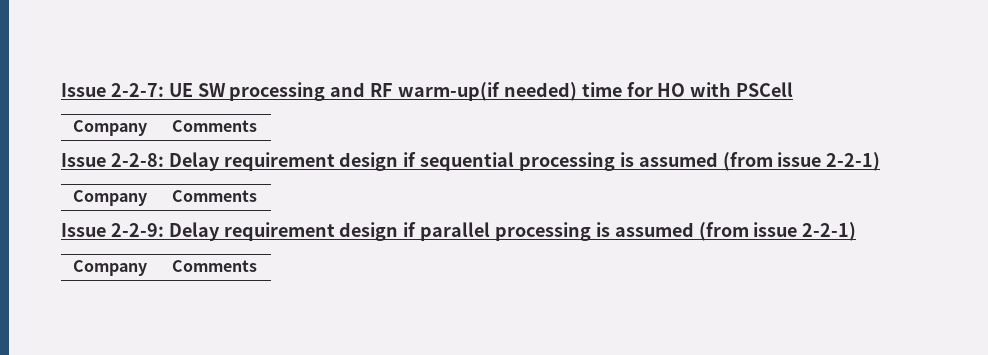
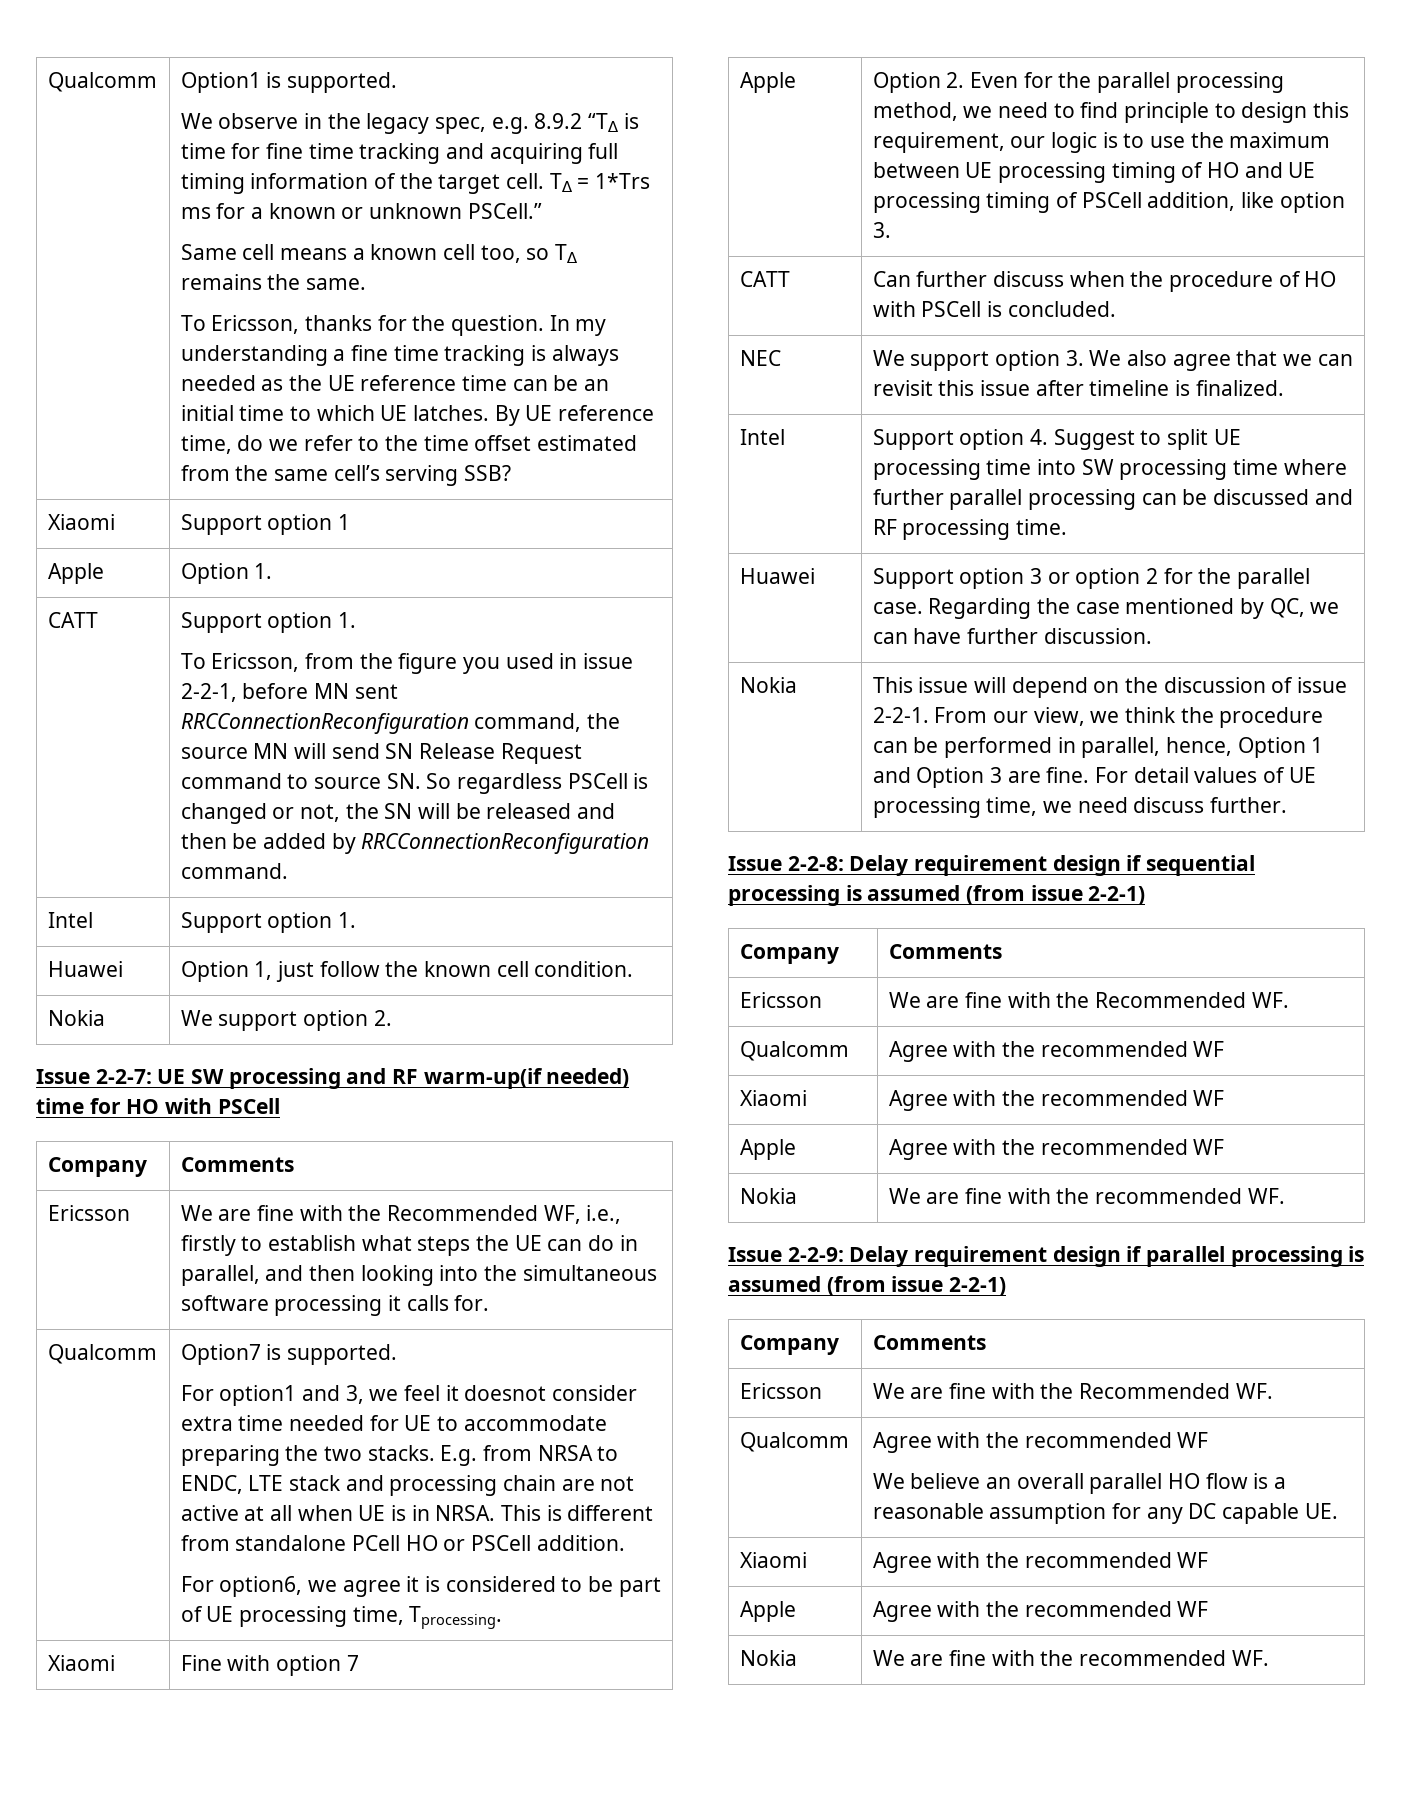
(61, 90) none -> [47,72,157,92] [180,72,398,93] [180,113,639,134] [180,143,619,164] [180,173,651,194] [180,203,542,219] [180,244,579,263] [180,274,367,290] [180,315,607,336] [180,345,619,366] [180,375,610,391] [180,405,655,426] [180,435,638,454] [180,465,512,486] [47,514,115,530] [180,514,351,535] [47,563,104,584] [180,563,273,584] [47,612,98,628] [180,612,357,633] [180,653,634,674] [180,683,398,702] [180,713,621,734] [180,743,582,764] [180,773,649,794] [180,803,616,824] [180,833,650,854] [180,863,288,879] [47,912,93,928] [180,912,357,933] [47,961,123,977] [180,961,634,982] [47,1010,105,1026] [180,1010,392,1031] Qualcomm | Option1 is supported. // We observe in the legacy spec, e.g. 8.9.2 “T∆ is time for fine time tracking and acquiring full timing information of the target cell. T∆ = 1*Trs ms for a known or unknown PSCell.” // Same cell means a known cell too, so T∆ remains the same. // To Ericsson, thanks for the question. In my understanding a fine time tracking is always needed as the UE reference time can be an initial time to which UE latches. By UE reference time, do we refer to the time offset estimated from the same cell’s serving SSB? // Xiaomi | Support option 1 // Apple | Option 1. // CATT | Support option 1. // To Ericsson, from the figure you used in issue 2-2-1, before MN sent RRCConnectionReconfiguration command, the source MN will send SN Release Request command to source SN. So regardless PSCell is changed or not, the SN will be released and then be added by RRCConnectionReconfiguration command. // Intel | Support option 1. // Huawei | Option 1, just follow the known cell condition. // Nokia | We support option 2. //
(258, 126) none -> [47,1205,130,1221] [180,1205,622,1224] [180,1235,638,1256] [180,1265,657,1286] [180,1295,490,1316] [47,1344,157,1364] [180,1344,398,1365] [180,1385,638,1406] [180,1415,607,1431] [180,1445,619,1466] [180,1475,635,1496] [180,1505,654,1521] [180,1535,625,1551] [180,1576,661,1597] [180,1606,503,1629] [47,1655,115,1671] [180,1655,359,1676] [739,72,796,93] [872,72,1284,93] [872,102,1350,123] [872,132,1331,153] [872,162,1316,183] [872,192,1345,213] [872,222,891,238] [739,271,790,287] [872,271,1337,292] [872,301,1116,317] [739,350,781,366] [872,350,1353,371] [872,380,1284,396] [739,429,785,445] [872,429,1241,450] [872,459,1347,480] [872,489,1353,510] [872,519,1068,540] [739,568,815,584] [872,568,1311,589] [872,598,1340,619] [872,628,1152,644] [739,677,797,693] [872,677,1348,698] [872,707,1324,728] [872,737,1324,758] [872,767,1316,788] [872,797,1288,818] // Ericsson | We are fine with the Recommended WF, i.e., firstly to establish what steps the UE can do in parallel, and then looking into the simultaneous software processing it calls for. // Qualcomm | Option7 is supported. // For option1 and 3, we feel it doesnot consider extra time needed for UE to accommodate preparing the two stacks. E.g. from NRSA to ENDC, LTE stack and processing chain are not active at all when UE is in NRSA. This is different from standalone PCell HO or PSCell addition. // For option6, we agree it is considered to be part of UE processing time, Tprocessing. // Xiaomi | Fine with option 7 // Apple | Option 2. Even for the parallel processing method, we need to find principle to design this requirement, our logic is to use the maximum between UE processing timing of HO and UE processing timing of PSCell addition, like option 3. // CATT | Can further discuss when the procedure of HO with PSCell is concluded. // NEC | We support option 3. We also agree that we can revisit this issue after timeline is finalized. // Intel | Support option 4. Suggest to split UE processing time into SW processing time where further parallel processing can be discussed and RF processing time. // Huawei | Support option 3 or option 2 for the parallel case. Regarding the case mentioned by QC, we can have further discussion. // Nokia | This issue will depend on the discussion of issue 2-2-1. From our view, we think the procedure can be performed in parallel, hence, Option 1 and Option 3 are fine. For detail values of UE processing time, we need discuss further.
(258, 196) none -> [739,992,822,1008] [888,992,1289,1008] [739,1041,849,1061] [888,1041,1225,1062] [739,1090,807,1106] [888,1090,1225,1111] [739,1139,796,1160] [888,1139,1225,1160] [739,1188,797,1204] [888,1188,1285,1204] // Ericsson | We are fine with the Recommended WF. // Qualcomm | Agree with the recommended WF // Xiaomi | Agree with the recommended WF // Apple | Agree with the recommended WF // Nokia | We are fine with the recommended WF.
(258, 266) none -> [739,1383,822,1399] [872,1383,1273,1399] [739,1432,849,1452] [872,1432,1209,1453] [872,1473,1287,1494] [872,1503,1338,1524] [739,1552,807,1568] [872,1552,1209,1573] [739,1601,796,1622] [872,1601,1209,1622] [739,1650,797,1666] [872,1650,1269,1666] // Ericsson | We are fine with the Recommended WF. // Qualcomm | Agree with the recommended WF // We believe an overall parallel HO flow is a reasonable assumption for any DC capable UE. // Xiaomi | Agree with the recommended WF // Apple | Agree with the recommended WF // Nokia | We are fine with the recommended WF.

